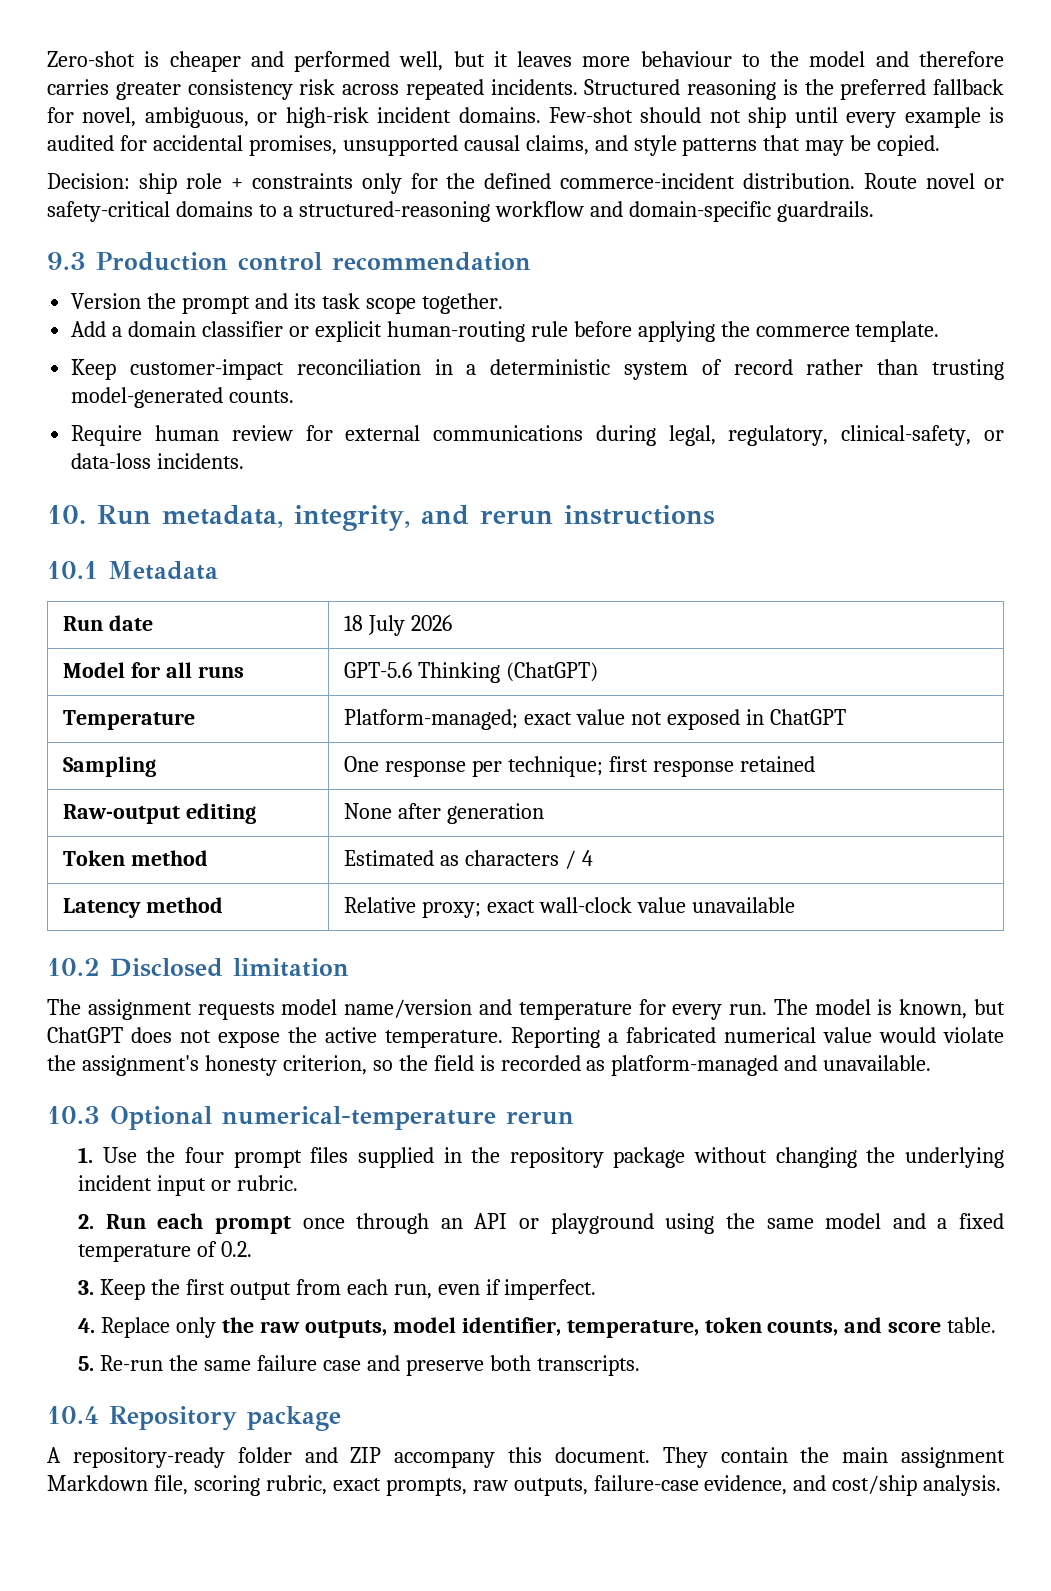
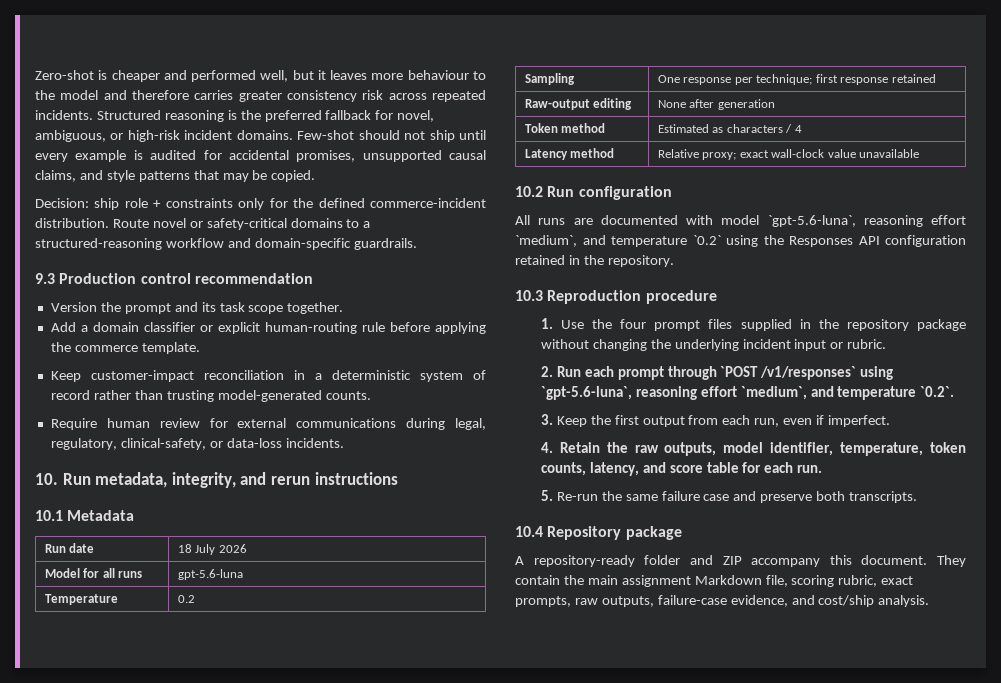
[344,662,599,683] [63,710,196,730] [344,709,846,730] GPT-5.6 Thinking (ChatGPT) // Temperature | Platform-managed; exact value not exposed in ChatGPT -> [177,569,243,580] [44,594,118,605] [177,595,195,603] gpt-5.6-luna // Temperature | 0.2
[110,958,349,977] [47,999,1006,1020] [47,1027,1004,1048] [47,1055,932,1076] [47,1106,574,1130] Disclosed limitation // The assignment requests model name/version and temperature for every run. The model is known, but ChatGPT does not expose the active temperature. Reporting a fabricated numerical value would violate the assignment's honesty criterion, so the field is recorded as platform-managed and unavailable. // 10.3 Optional numerical-temperature rerun -> [547,186,672,200] [515,215,966,227] [515,235,966,247] [515,255,674,267] [515,290,717,304] Run configuration // All runs are documented with model `gpt-5.6-luna`, reasoning effort `medium`, and temperature `0.2` using the Responses API configuration retained in the repository. // 10.3 Reproduction procedure
[302,1213,1004,1234] [78,1241,252,1262] once through an API or playground using the same model and a fixed temperature of 0.2. -> [667,366,894,380] [540,386,955,400] through `POST /v1/responses` using `gpt-5.6-luna`, reasoning effort `medium`, and temperature `0.2`.
[100,1317,216,1338] Replace only -> [559,442,600,453] Retain
(839, 1328) none -> [589,462,639,476] latency,
[947,1317,997,1333] table. -> [706,462,823,473] table for each run.

